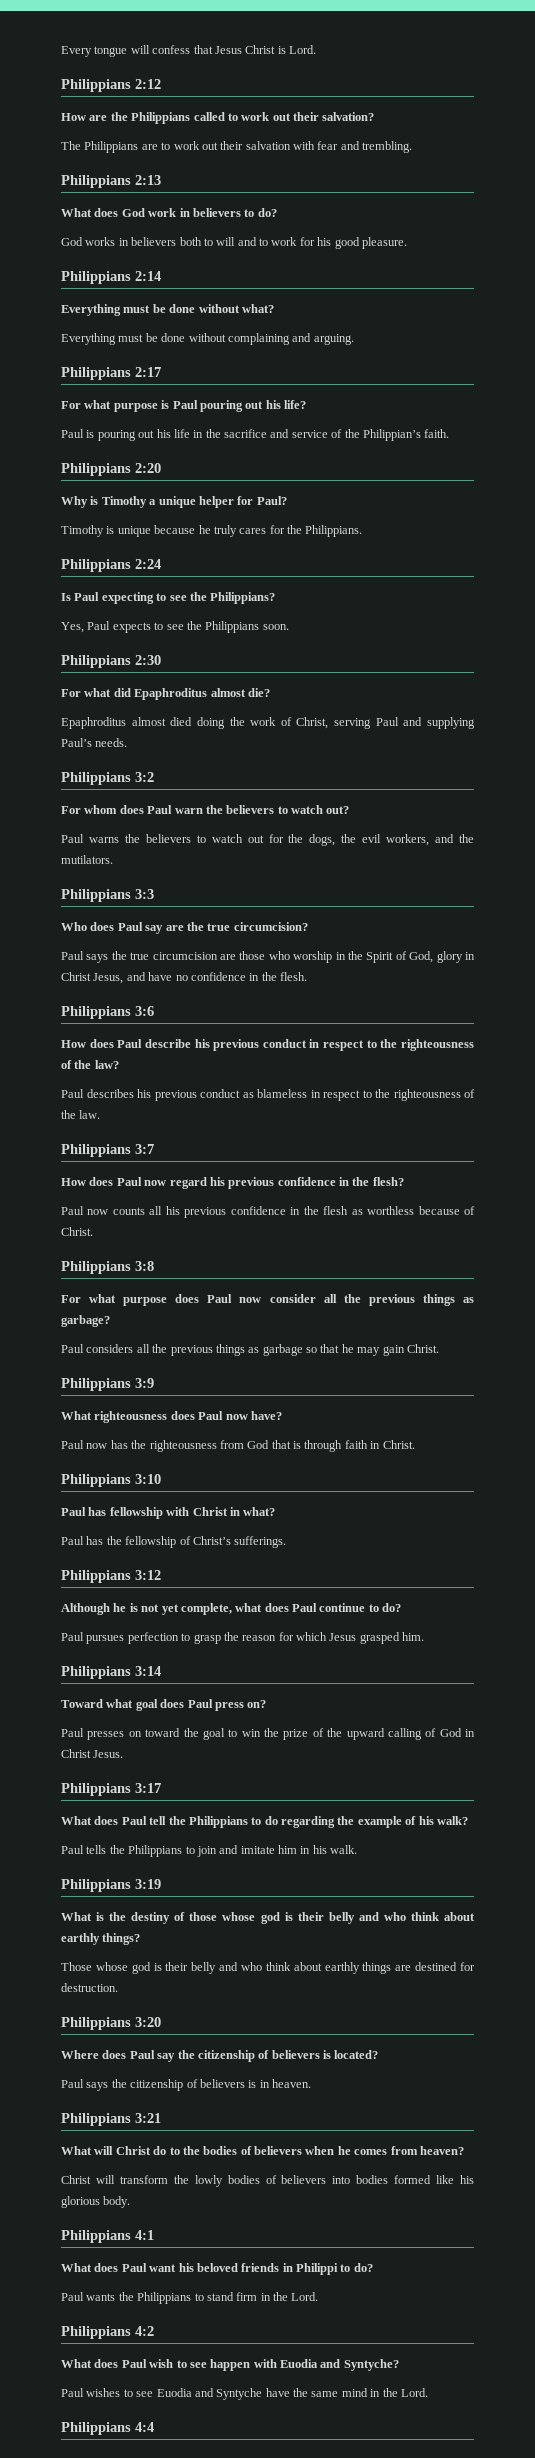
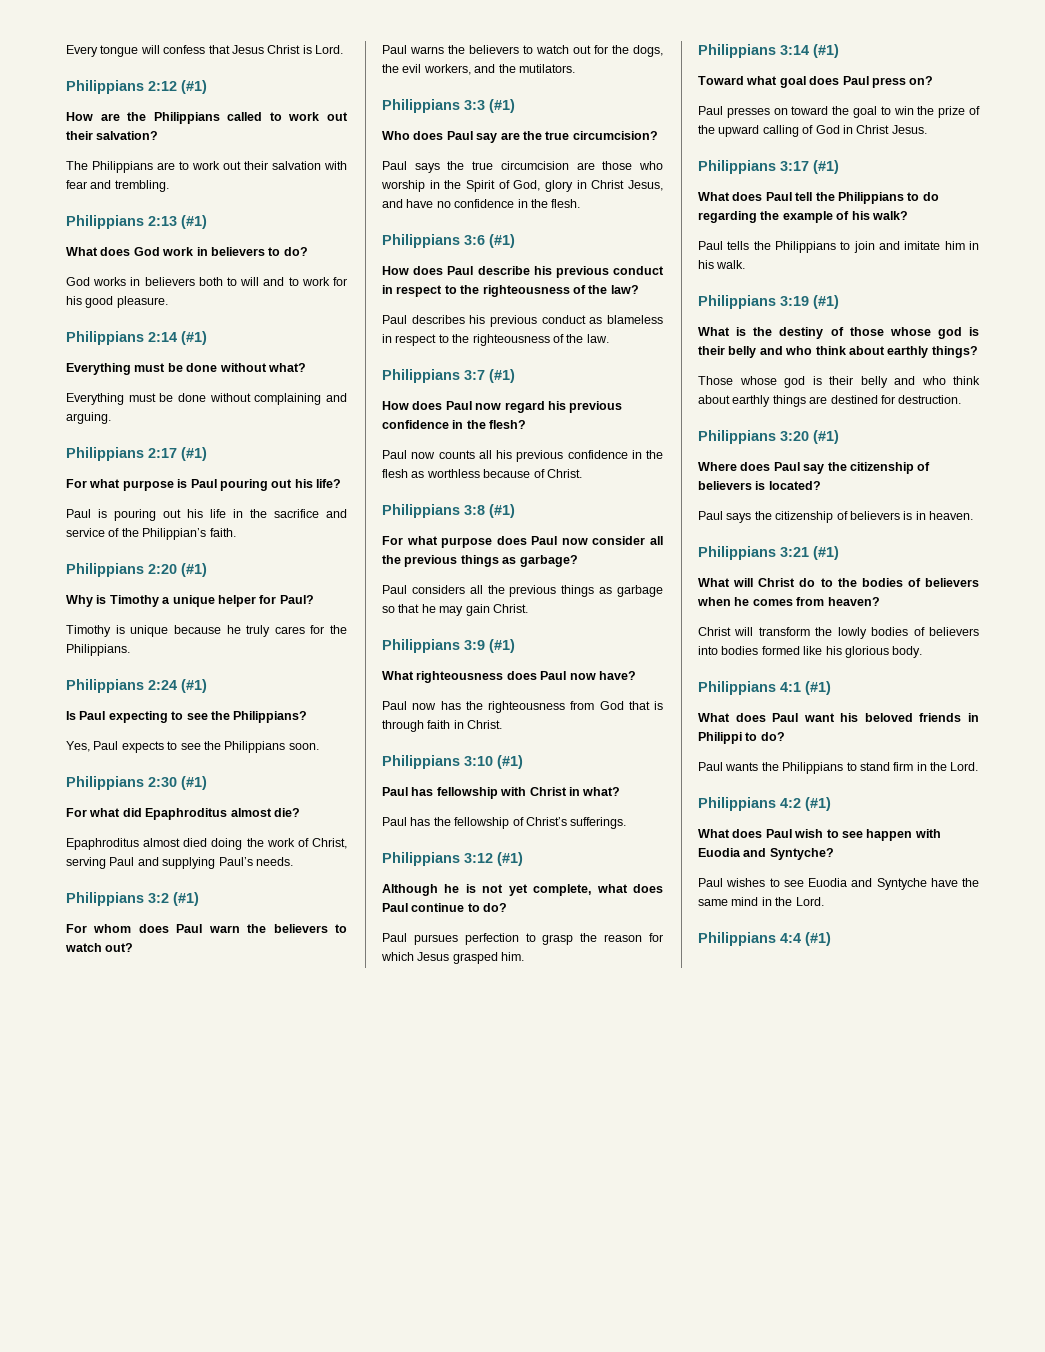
(161, 84) none -> [181,80,207,94] (#1)
(161, 180) none -> [181,215,207,229] (#1)
(161, 276) none -> [181,331,207,345] (#1)
(161, 372) none -> [181,447,207,461] (#1)
(161, 468) none -> [181,563,207,577] (#1)
(161, 564) none -> [181,679,207,693] (#1)
(161, 660) none -> [181,776,207,790] (#1)
(154, 777) none -> [173,892,199,906] (#1)
(154, 894) none -> [489,99,515,113] (#1)
(154, 1011) none -> [489,234,515,248] (#1)
(154, 1149) none -> [489,369,515,383] (#1)
(154, 1266) none -> [489,504,515,518] (#1)
(154, 1383) none -> [489,639,515,653] (#1)
(161, 1479) none -> [497,755,523,769] (#1)
(161, 1575) none -> [497,852,523,866] (#1)
(161, 1671) none -> [813,44,839,58] (#1)
(161, 1788) none -> [813,160,839,174] (#1)
(161, 1884) none -> [813,295,839,309] (#1)
(161, 2022) none -> [813,430,839,444] (#1)
(161, 2118) none -> [813,546,839,560] (#1)
(154, 2235) none -> [805,681,831,695] (#1)
(154, 2331) none -> [805,797,831,811] (#1)
(154, 2427) none -> [805,932,831,946] (#1)

